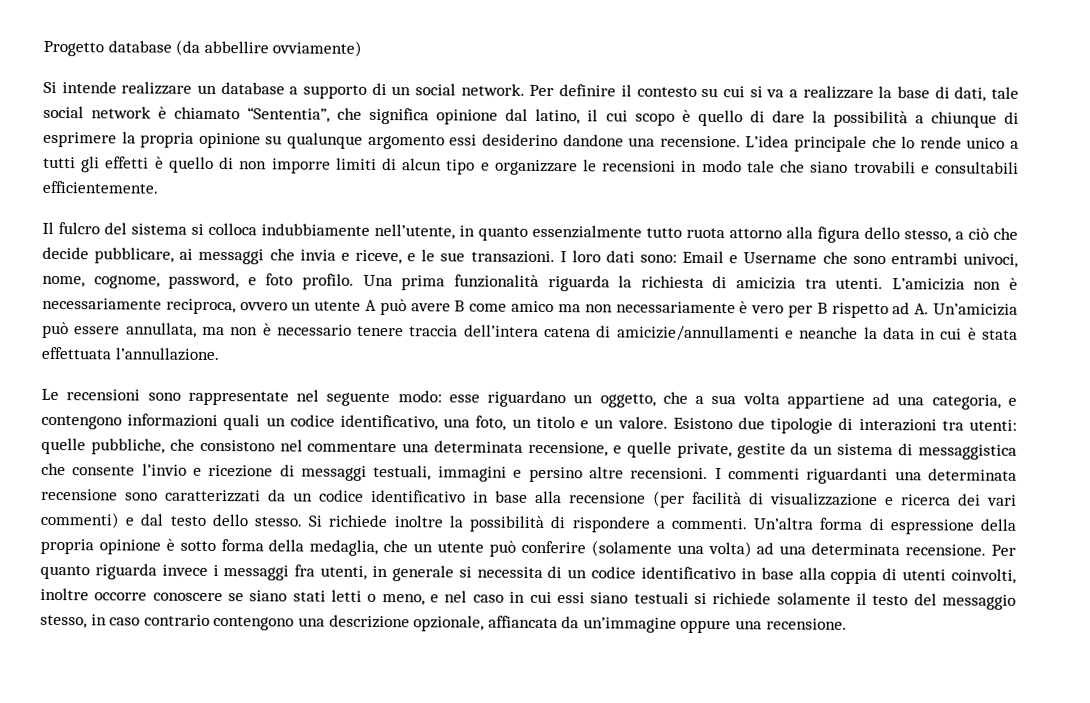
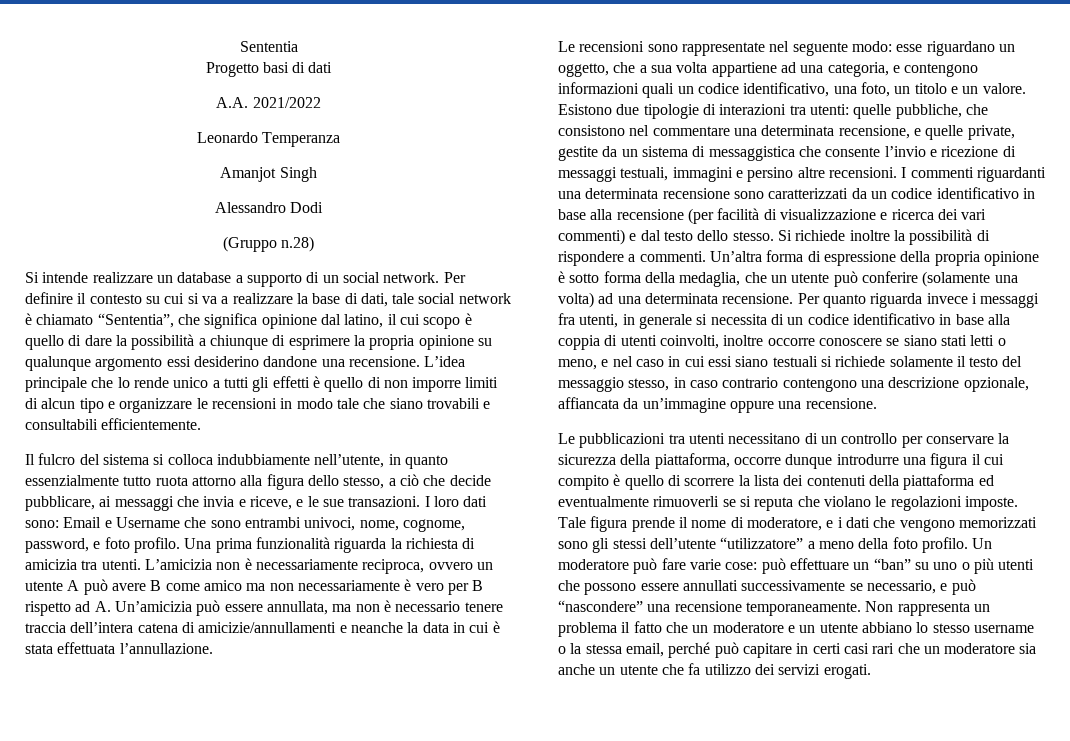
[43,39,363,57] Progetto database (da abbellire ovviamente) -> [239,41,298,52] [205,62,333,77] [216,97,321,108] [196,132,341,147] [220,167,317,182] [214,202,324,213] [222,236,315,252] Sententia // Progetto basi di dati // A.A. 2021/2022 // Leonardo Temperanza // Amanjot Singh // Alessandro Dodi // (Gruppo n.28)
(847, 624) none -> [558,433,1010,448] [558,453,1004,469] [558,474,994,490] [558,496,1018,511] [558,516,1037,532] [558,537,993,553] [558,558,1035,574] [558,579,976,595] [558,600,990,616] [558,621,1034,637] [558,642,1037,658] [558,663,871,679] // Le pubblicazioni tra utenti necessitano di un controllo per conservare la sicurezza della piattaforma, occorre dunque introdurre una figura il cui compito è quello di scorrere la lista dei contenuti della piattaforma ed eventualmente rimuoverli se si reputa che violano le regolazioni imposte. Tale figura prende il nome di moderatore, e i dati che vengono memorizzati sono gli stessi dell’utente “utilizzatore” a meno della foto profilo. Un moderatore può fare varie cose: può effettuare un “ban” su uno o più utenti che possono essere annullati successivamente se necessario, e può “nascondere” una recensione temporaneamente. Non rappresenta un problema il fatto che un moderatore e un utente abbiano lo stesso username o la stessa email, perché può capitare in certi casi rari che un moderatore sia anche un utente che fa utilizzo dei servizi erogati.

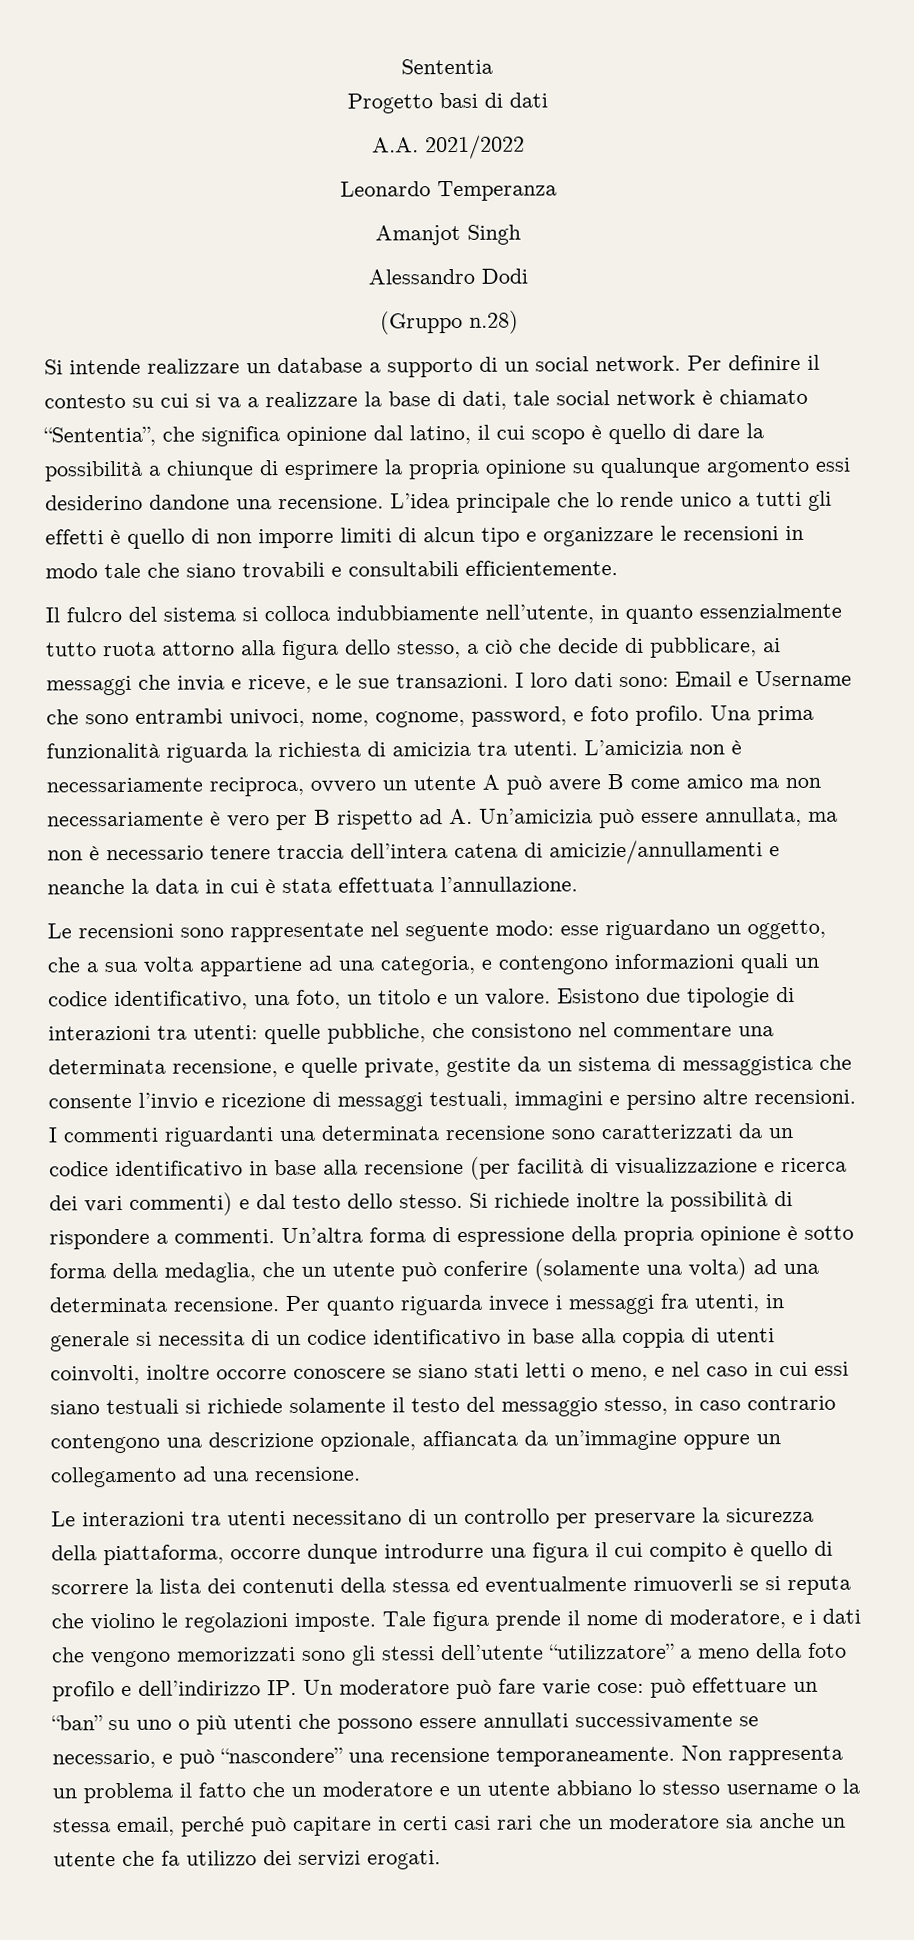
(491, 480) none -> [625,637,644,653] di
(774, 407) none -> [756,1434,781,1445] [50,1466,207,1488] un collegamento ad
[579,433,666,448] pubblicazioni -> [82,1511,185,1527] interazioni
[925,436,994,444] conservare -> [594,1512,696,1529] preservare
[903,474,975,490] piattaforma -> [392,1578,450,1593] stessa
[823,496,871,507] violano -> [90,1612,155,1631] violino
[921,537,968,553] profilo. -> [52,1679,297,1702] profilo e dell’indirizzo IP.

